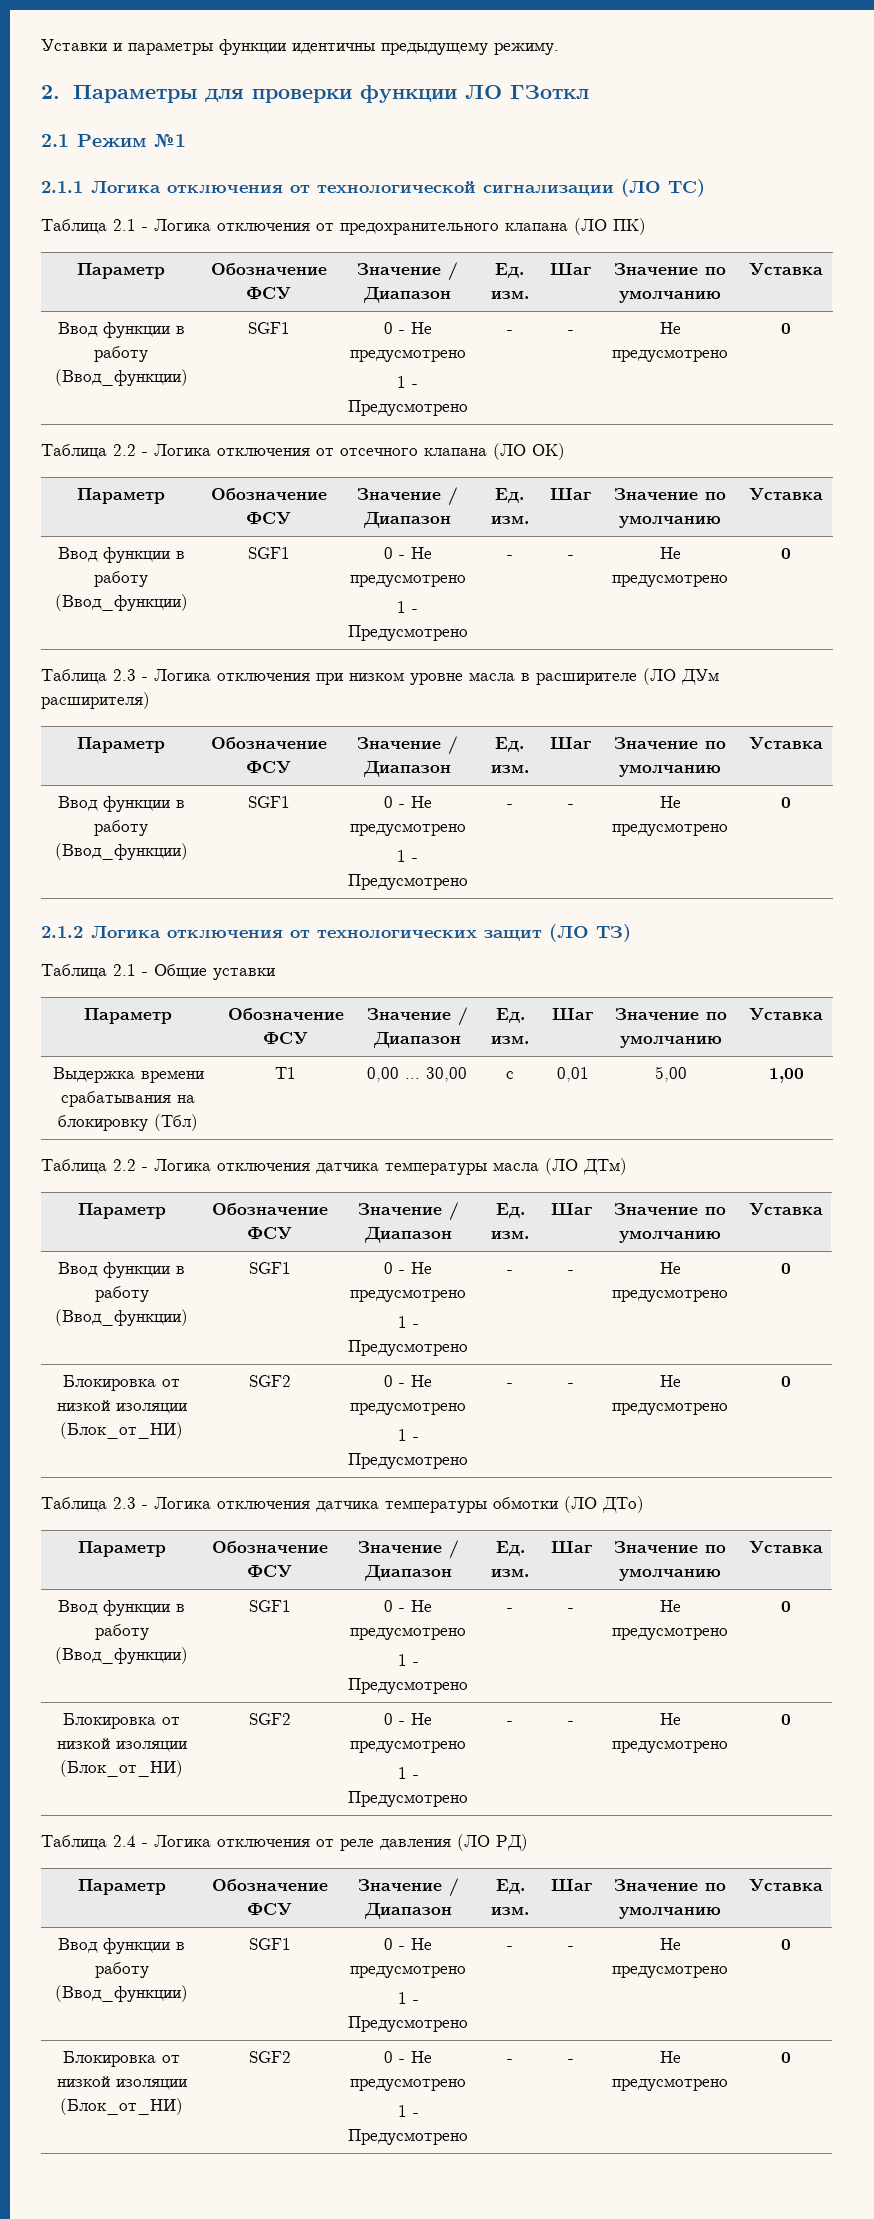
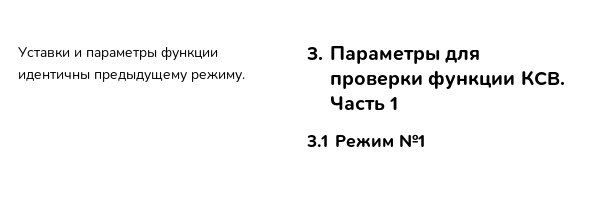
[41,85,60,99] 2. -> [306,47,323,60] 3.
[465,85,590,100] [41,134,187,148] [41,179,706,197] [41,218,646,235] [77,263,165,279] [210,263,327,275] [246,286,291,300] [357,262,458,281] [363,287,451,303] [495,263,524,278] [490,291,529,299] [550,263,591,275] [614,263,726,275] [619,291,721,303] [749,263,823,275] [57,322,185,338] [94,346,148,362] [54,369,188,386] [247,322,290,334] [383,322,432,334] [349,349,466,362] [397,376,418,388] [347,400,468,416] [506,330,513,334] [567,330,574,334] [659,322,681,334] [612,349,728,362] [781,323,791,334] [41,443,565,460] [77,488,165,504] [210,488,327,500] [246,511,291,525] [357,487,458,506] [363,512,451,528] [495,488,524,503] [490,516,529,524] [550,488,591,500] [614,488,726,500] [619,516,721,528] [749,488,823,500] [57,547,185,563] [94,571,148,587] [54,594,188,611] [247,547,290,559] [383,547,432,559] [349,574,466,587] [397,601,418,613] [347,625,468,641] [506,555,513,559] [567,555,574,559] [659,547,681,559] [612,574,728,587] [781,548,791,559] [41,668,719,685] [41,692,150,709] [77,737,165,753] [210,737,327,749] [246,760,291,774] [357,736,458,755] [363,761,451,777] [495,737,524,752] [490,765,529,773] [550,737,591,749] [614,737,726,749] [619,765,721,777] [749,737,823,749] [57,796,185,812] [94,820,148,836] [54,843,188,860] [247,796,290,808] [383,796,432,808] [349,823,466,836] [397,850,418,862] [347,874,468,890] [506,804,513,808] [567,804,574,808] [659,796,681,808] [612,823,728,836] [781,797,791,808] [41,924,632,942] [41,964,275,980] [84,1008,172,1024] [227,1008,344,1020] [263,1031,308,1045] [366,1007,468,1026] [372,1032,461,1048] [495,1008,525,1023] [491,1036,529,1044] [552,1008,593,1020] [615,1008,727,1020] [620,1036,722,1048] [749,1008,823,1020] [52,1067,204,1083] [61,1091,195,1107] [58,1114,198,1131] [275,1067,296,1079] [367,1067,467,1082] [506,1071,514,1079] [556,1067,589,1082] [655,1066,687,1082] [768,1068,804,1083] [41,1158,627,1175] [77,1203,166,1219] [211,1203,328,1215] [247,1226,292,1240] [357,1202,459,1221] [363,1227,452,1243] [495,1203,525,1218] [491,1231,529,1239] [550,1203,592,1215] [614,1203,726,1215] [619,1231,721,1243] [748,1203,823,1215] [58,1262,185,1278] [94,1286,149,1302] [55,1309,188,1326] [248,1262,291,1274] [384,1262,432,1274] [350,1289,466,1302] [397,1316,419,1328] [348,1340,468,1356] [507,1270,513,1274] [568,1270,574,1274] [659,1262,681,1274] [612,1289,728,1302] [780,1263,791,1274] [63,1375,180,1391] [56,1400,187,1414] [60,1422,183,1439] [248,1375,291,1387] [384,1375,432,1387] [350,1402,466,1415] [397,1429,419,1441] [348,1453,468,1469] [507,1383,513,1387] [568,1383,574,1387] [659,1375,681,1387] [612,1402,728,1415] [780,1376,791,1387] [41,1496,644,1513] [77,1541,166,1557] [211,1541,328,1553] [247,1564,292,1578] [357,1540,459,1559] [363,1565,452,1581] [495,1541,525,1556] [491,1569,529,1577] [550,1541,592,1553] [614,1541,726,1553] [619,1569,721,1581] [748,1541,823,1553] [58,1600,185,1616] [94,1624,149,1640] [55,1647,188,1664] [248,1600,291,1612] [384,1600,432,1612] [350,1627,466,1640] [397,1654,419,1666] [348,1678,468,1694] [507,1608,513,1612] [568,1608,574,1612] [659,1600,681,1612] [612,1627,728,1640] [780,1601,791,1612] [63,1713,180,1729] [56,1738,187,1752] [60,1760,183,1777] [248,1713,291,1725] [384,1713,432,1725] [350,1740,466,1753] [397,1767,419,1779] [348,1791,468,1807] [507,1721,513,1725] [568,1721,574,1725] [659,1713,681,1725] [612,1740,728,1753] [780,1714,791,1725] [41,1834,528,1851] [77,1879,166,1895] [211,1879,328,1891] [247,1902,292,1916] [357,1878,459,1897] [363,1903,452,1919] [495,1879,525,1894] [491,1907,529,1915] [550,1879,592,1891] [614,1879,726,1891] [619,1907,721,1919] [748,1879,823,1891] [58,1938,185,1954] [94,1962,149,1978] [55,1985,188,2002] [248,1938,291,1950] [384,1938,432,1950] [350,1965,466,1978] [397,1992,419,2004] [348,2016,468,2032] [507,1946,513,1950] [568,1946,574,1950] [659,1938,681,1950] [612,1965,728,1978] [780,1939,791,1950] [63,2051,180,2067] [56,2076,187,2090] [60,2098,183,2115] [248,2051,291,2063] [384,2051,432,2063] [350,2078,466,2091] [397,2105,419,2117] [348,2129,468,2145] [507,2059,513,2063] [568,2059,574,2063] [659,2051,681,2063] [612,2078,728,2091] [780,2052,791,2063] ЛО ГЗоткл // 2.1 Режим №1 // 2.1.1 Логика отключения от технологической сигнализации (ЛО ТС) // Таблица 2.1 - Логика отключения от предохранительного клапана (ЛО ПК) // Параметр | Обозначение ФСУ | Значение / Диапазон | Ед. изм. | Шаг | Значение по умолчанию | Уставка // Ввод функции в работу (Ввод_функции) | SGF1 | 0 - Не предусмотрено // 1 - Предусмотрено | - | - | Не предусмотрено | 0 // Таблица 2.2 - Логика отключения от отсечного клапана (ЛО ОК) // Параметр | Обозначение ФСУ | Значение / Диапазон | Ед. изм. | Шаг | Значение по умолчанию | Уставка // Ввод функции в работу (Ввод_функции) | SGF1 | 0 - Не предусмотрено // 1 - Предусмотрено | - | - | Не предусмотрено | 0 // Таблица 2.3 - Логика отключения при низком уровне масла в расширителе (ЛО ДУм расширителя) // Параметр | Обозначение ФСУ | Значение / Диапазон | Ед. изм. | Шаг | Значение по умолчанию | Уставка // Ввод функции в работу (Ввод_функции) | SGF1 | 0 - Не предусмотрено // 1 - Предусмотрено | - | - | Не предусмотрено | 0 // 2.1.2 Логика отключения от технологических защит (ЛО ТЗ) // Таблица 2.1 - Общие уставки // Параметр | Обозначение ФСУ | Значение / Диапазон | Ед. изм. | Шаг | Значение по умолчанию | Уставка // Выдержка времени срабатывания на блокировку (Тбл) | Т1 | 0,00 ... 30,00 | с | 0,01 | 5,00 | 1,00 // Таблица 2.2 - Логика отключения датчика температуры масла (ЛО ДТм) // Параметр | Обозначение ФСУ | Значение / Диапазон | Ед. изм. | Шаг | Значение по умолчанию | Уставка // Ввод функции в работу (Ввод_функции) | SGF1 | 0 - Не предусмотрено // 1 - Предусмотрено | - | - | Не предусмотрено | 0 // Блокировка от низкой изоляции (Блок_от_НИ) | SGF2 | 0 - Не предусмотрено // 1 - Предусмотрено | - | - | Не предусмотрено | 0 // Таблица 2.3 - Логика отключения датчика температуры обмотки (ЛО ДТо) // Параметр | Обозначение ФСУ | Значение / Диапазон | Ед. изм. | Шаг | Значение по умолчанию | Уставка // Ввод функции в работу (Ввод_функции) | SGF1 | 0 - Не предусмотрено // 1 - Предусмотрено | - | - | Не предусмотрено | 0 // Блокировка от низкой изоляции (Блок_от_НИ) | SGF2 | 0 - Не предусмотрено // 1 - Предусмотрено | - | - | Не предусмотрено | 0 // Таблица 2.4 - Логика отключения от реле давления (ЛО РД) // Параметр | Обозначение ФСУ | Значение / Диапазон | Ед. изм. | Шаг | Значение по умолчанию | Уставка // Ввод функции в работу (Ввод_функции) | SGF1 | 0 - Не предусмотрено // 1 - Предусмотрено | - | - | Не предусмотрено | 0 // Блокировка от низкой изоляции (Блок_от_НИ) | SGF2 | 0 - Не предусмотрено // 1 - Предусмотрено | - | - | Не предусмотрено | 0 -> [520,70,565,86] [330,96,399,110] [306,134,425,148] КСВ. Часть 1 // 3.1 Режим №1

